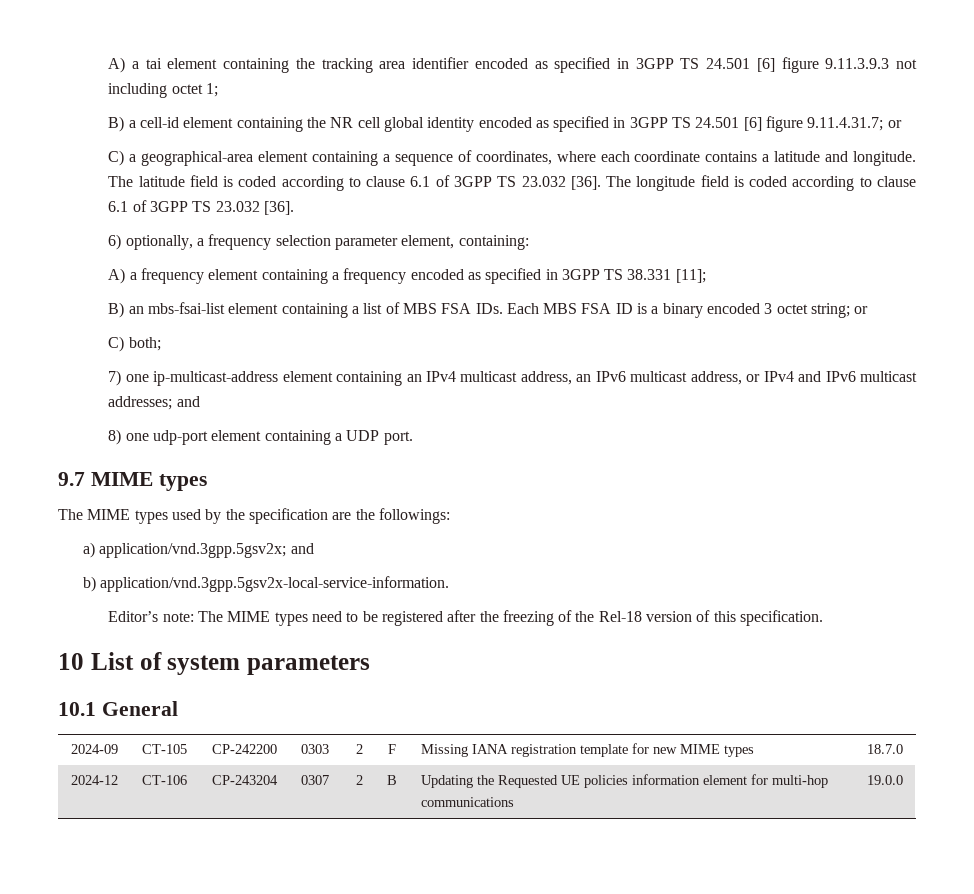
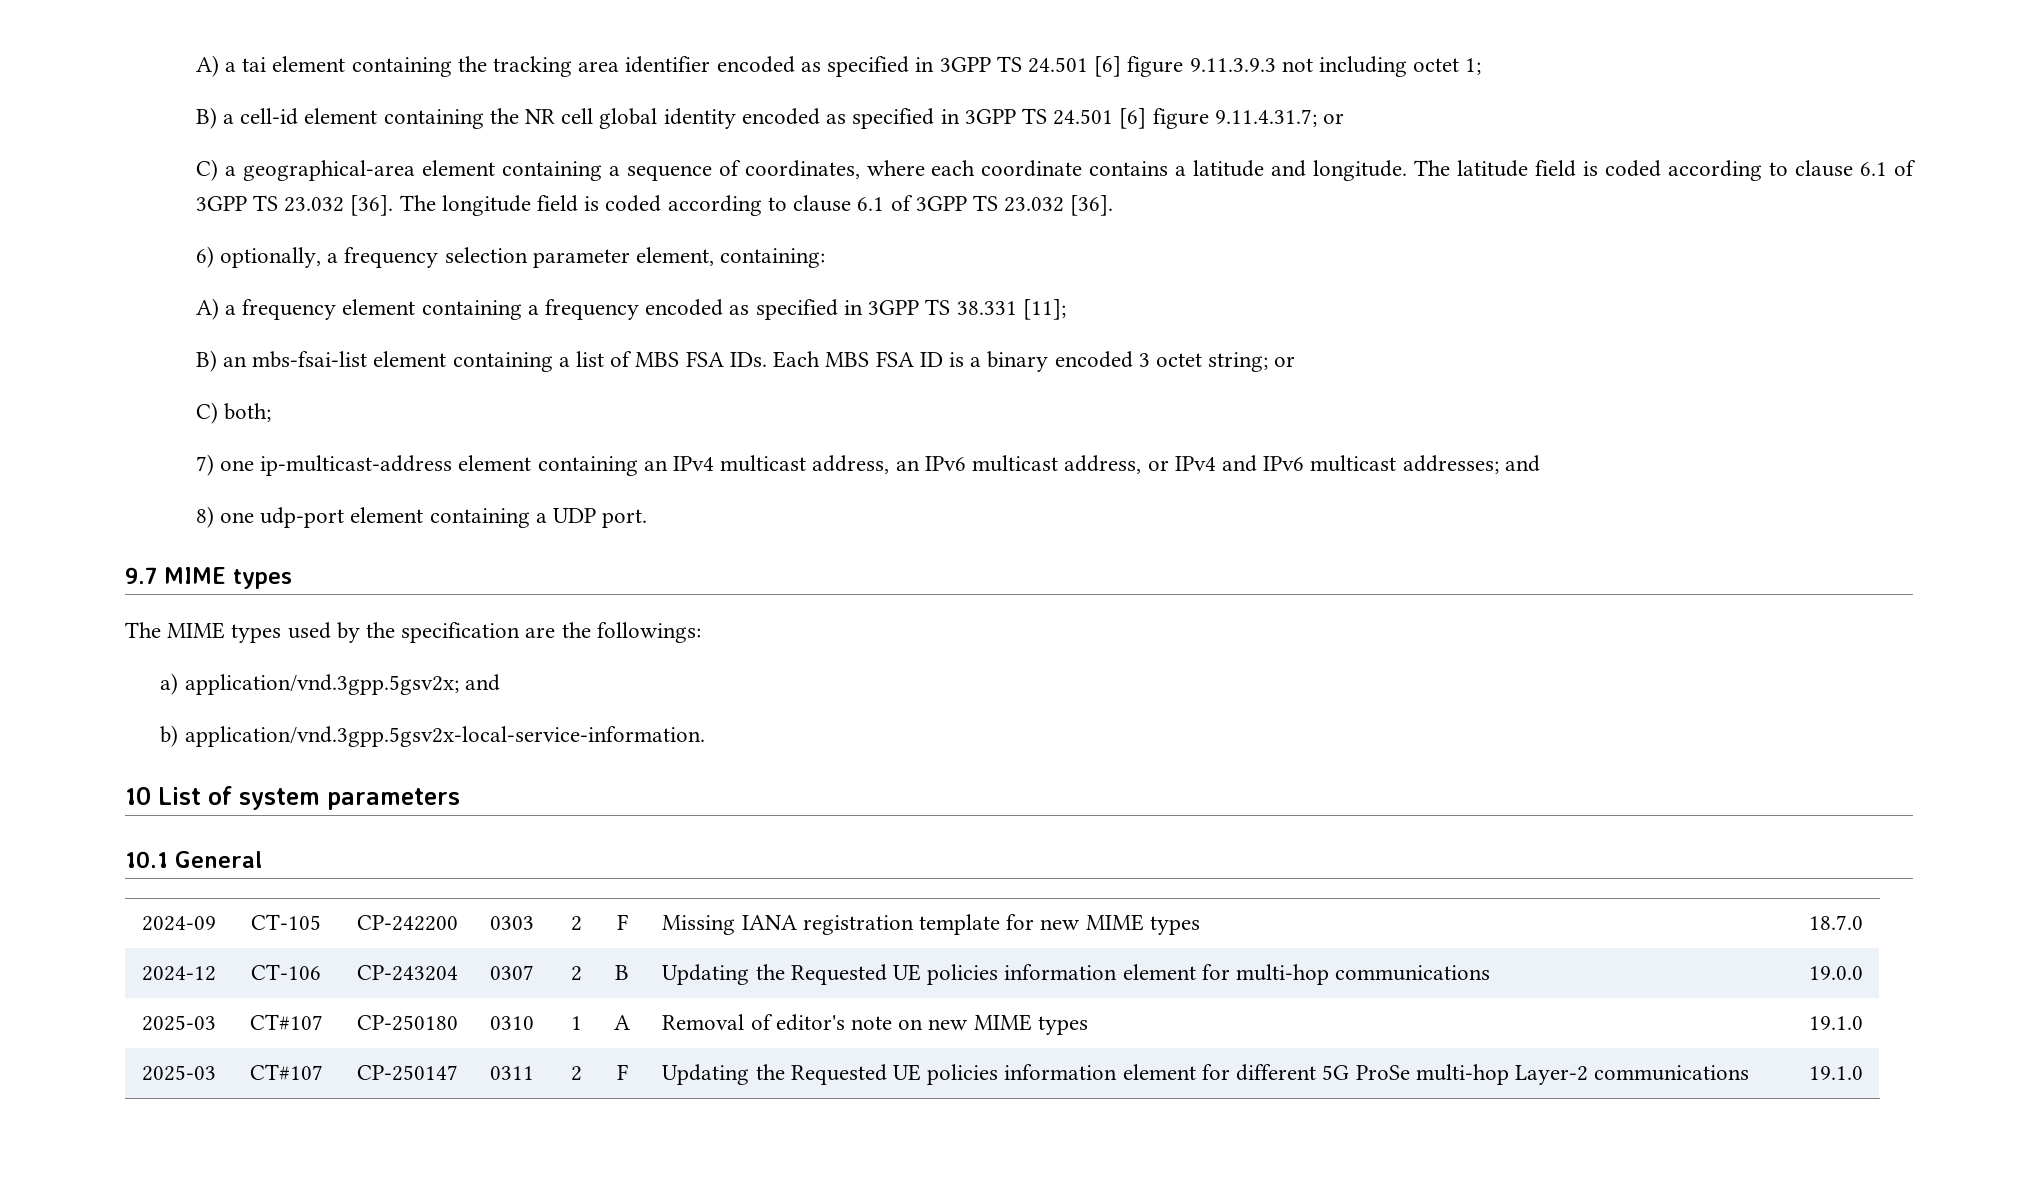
[108,610,824,626] // Editor’s note: The MIME types need to be registered after the freezing of the Rel-18 version of this specification. -> (705, 736) none
(903, 780) none -> [142,1015,216,1031] [249,1014,323,1030] [356,1015,458,1031] [490,1016,535,1030] [570,1016,582,1030] [614,1015,630,1030] [662,1014,1088,1035] [1808,1016,1863,1030] [142,1065,216,1081] [249,1064,323,1080] [356,1065,458,1081] [490,1066,535,1080] [570,1066,582,1081] [616,1064,628,1080] [662,1064,1750,1085] [1808,1066,1863,1080] // 2025-03 | CT#107 | CP-250180 | 0310 | 1 | A | Removal of editor's note on new MIME types | 19.1.0 // 2025-03 | CT#107 | CP-250147 | 0311 | 2 | F | Updating the Requested UE policies information element for different 5G ProSe multi-hop Layer-2 communications | 19.1.0

